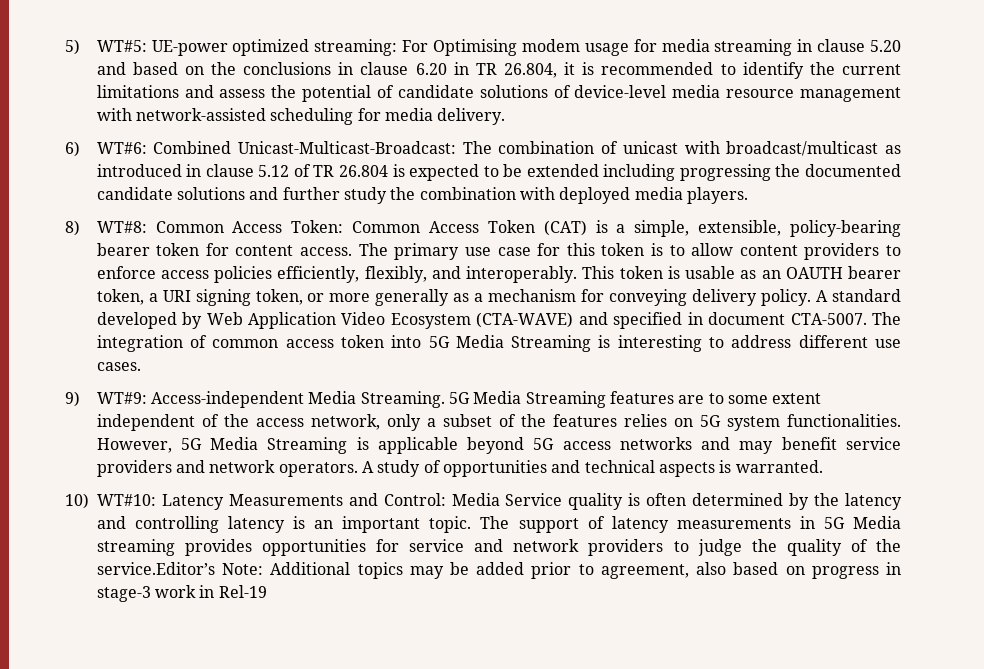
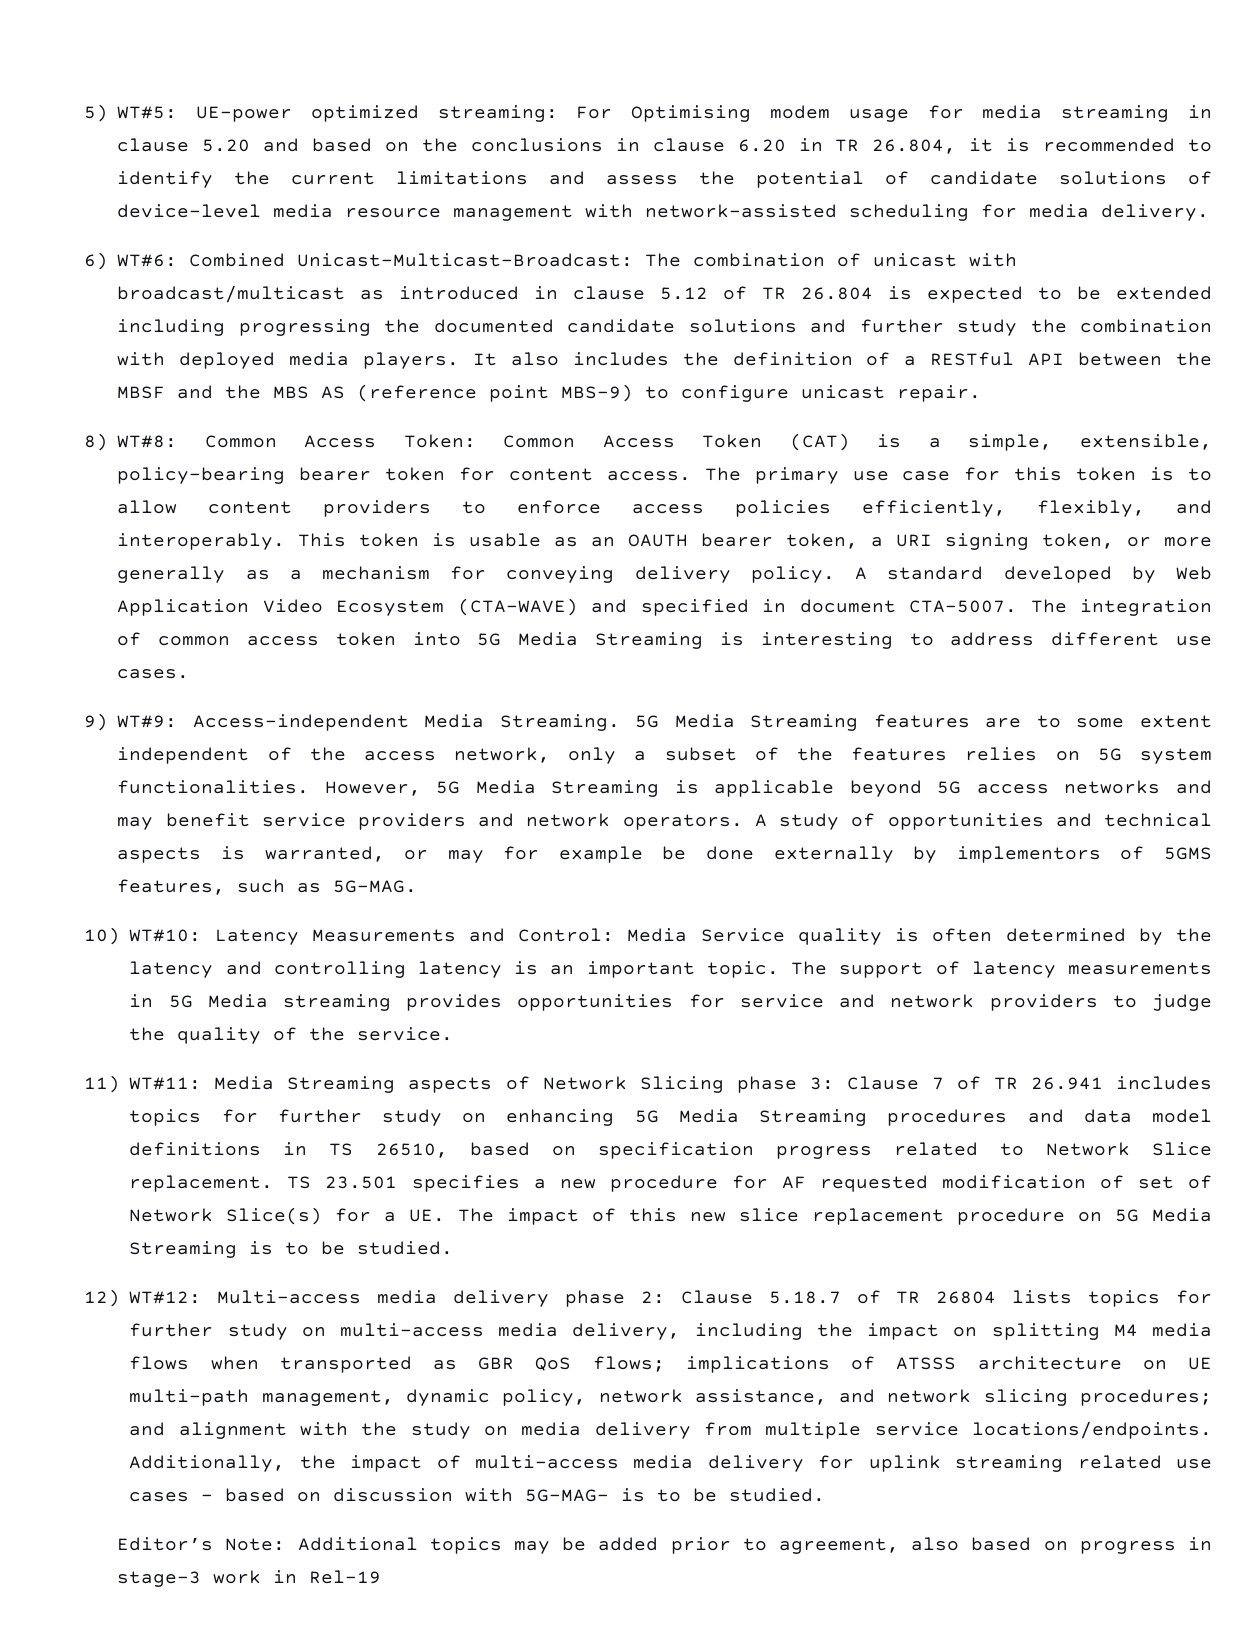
(748, 195) none -> [472,352,1212,366] [117,384,982,402] It also includes the definition of a RESTful API between the MBSF and the MBS AS (reference point MBS-9) to configure unicast repair.
[735,460,823,473] warranted. -> [264,846,1212,863] [117,879,418,895] warranted, or may for example be done externally by implementors of 5GMS features, such as 5G-MAG.
[96,562,215,575] service.Editor’s -> [357,1027,454,1041] [83,1075,1213,1093] [129,1109,1212,1126] [129,1142,1212,1159] [129,1175,1212,1192] [129,1207,1213,1225] [129,1241,454,1258] [83,1289,1213,1307] [129,1323,1212,1340] [129,1356,1212,1373] [129,1389,1212,1406] [129,1421,1212,1439] [129,1455,1212,1472] [129,1488,826,1502] [117,1537,214,1551] service. // 11) WT#11: Media Streaming aspects of Network Slicing phase 3: Clause 7 of TR 26.941 includes topics for further study on enhancing 5G Media Streaming procedures and data model definitions in TS 26510, based on specification progress related to Network Slice replacement. TS 23.501 specifies a new procedure for AF requested modification of set of Network Slice(s) for a UE. The impact of this new slice replacement procedure on 5G Media Streaming is to be studied. // 12) WT#12: Multi-access media delivery phase 2: Clause 5.18.7 of TR 26804 lists topics for further study on multi-access media delivery, including the impact on splitting M4 media flows when transported as GBR QoS flows; implications of ATSSS architecture on UE multi-path management, dynamic policy, network assistance, and network slicing procedures; and alignment with the study on media delivery from multiple service locations/endpoints. Additionally, the impact of multi-access media delivery for uplink streaming related use cases - based on discussion with 5G-MAG- is to be studied. // Editor’s

